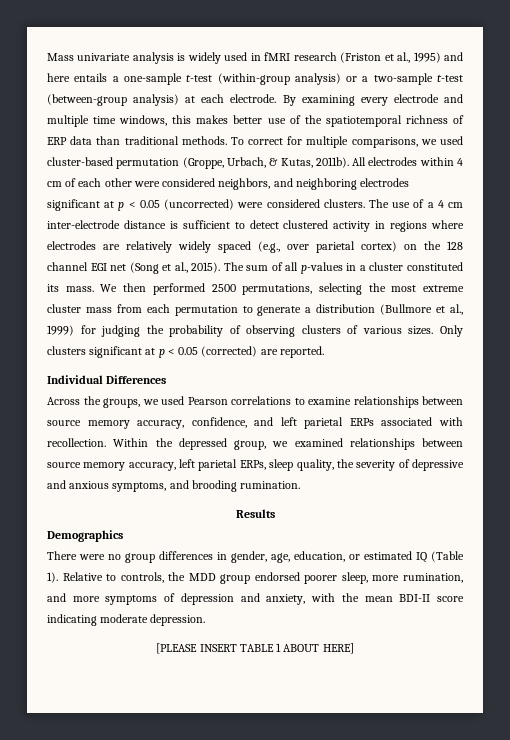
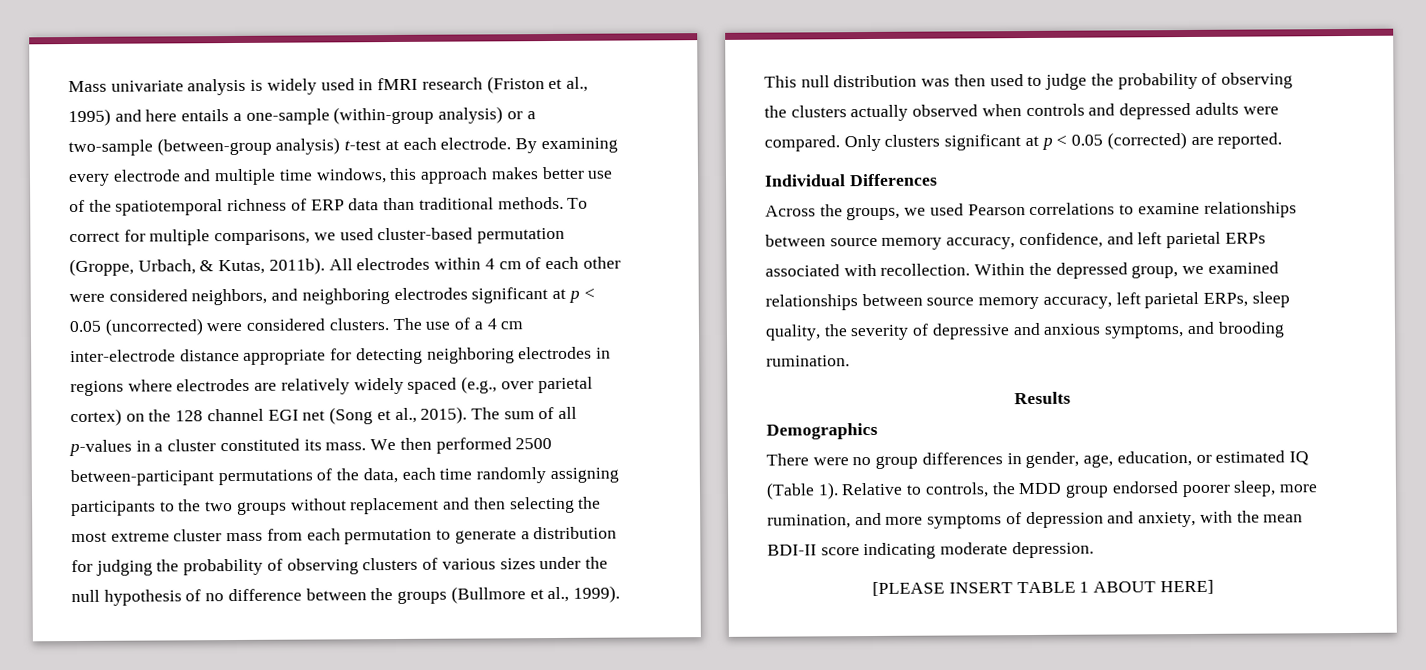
[186,74,213,82] t-test -> (330, 116) none
[437,74,464,82] t-test -> (153, 148) none
(180, 100) none -> [344,140,382,151] t-test
(192, 119) none -> [420,167,489,184] approach
[169,220,371,232] is sufficient to detect clustered activity -> [243,346,593,365] appropriate for detecting neighboring electrodes
[242,284,313,295] permutations, -> [70,467,619,487] [71,497,506,517] between-participant permutations of the data, each time randomly assigning participants to the two groups without replacement and then
[380,304,464,315] [47,325,74,336] (Bullmore et al., 1999) -> (618, 533) none
[408,326,434,335] sizes. -> [499,556,608,570] [71,585,620,606] [764,72,1293,90] [764,102,1279,122] [764,135,840,152] sizes under the null hypothesis of no difference between the groups (Bullmore et al., 1999). This null distribution was then used to judge the probability of observing the clusters actually observed when controls and depressed adults were compared.

